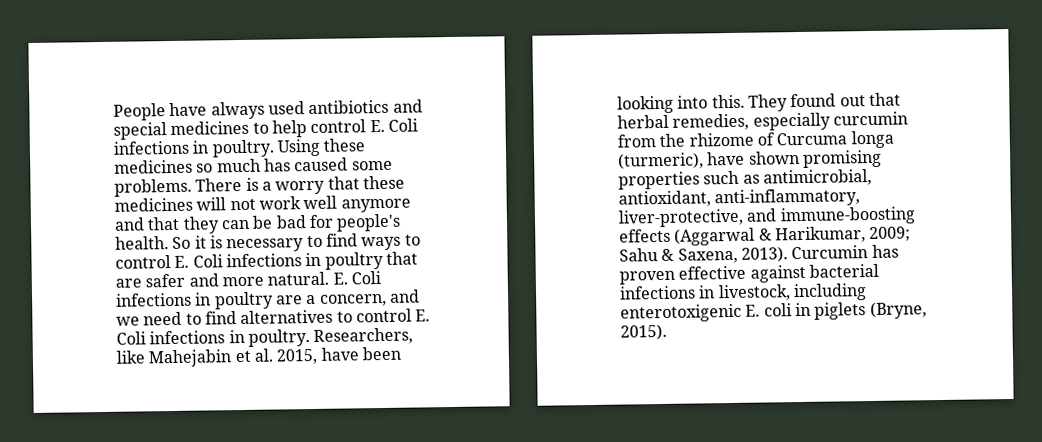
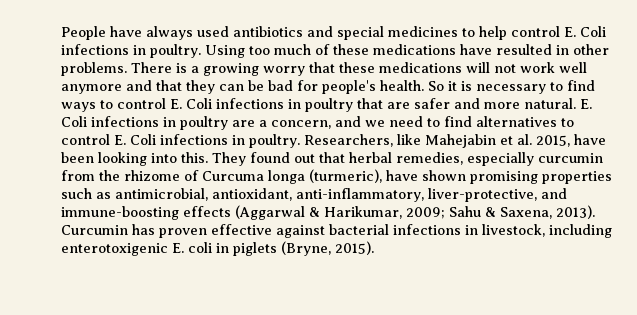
[323,138,366,152] [114,157,393,174] these medicines so much has caused some -> [249,44,609,55] too much of these medications have resulted in other
(272, 186) none -> [203,63,259,76] growing
[114,197,193,212] medicines -> [379,62,462,73] medications

